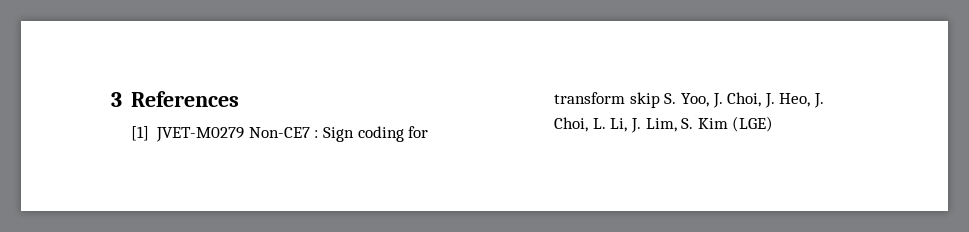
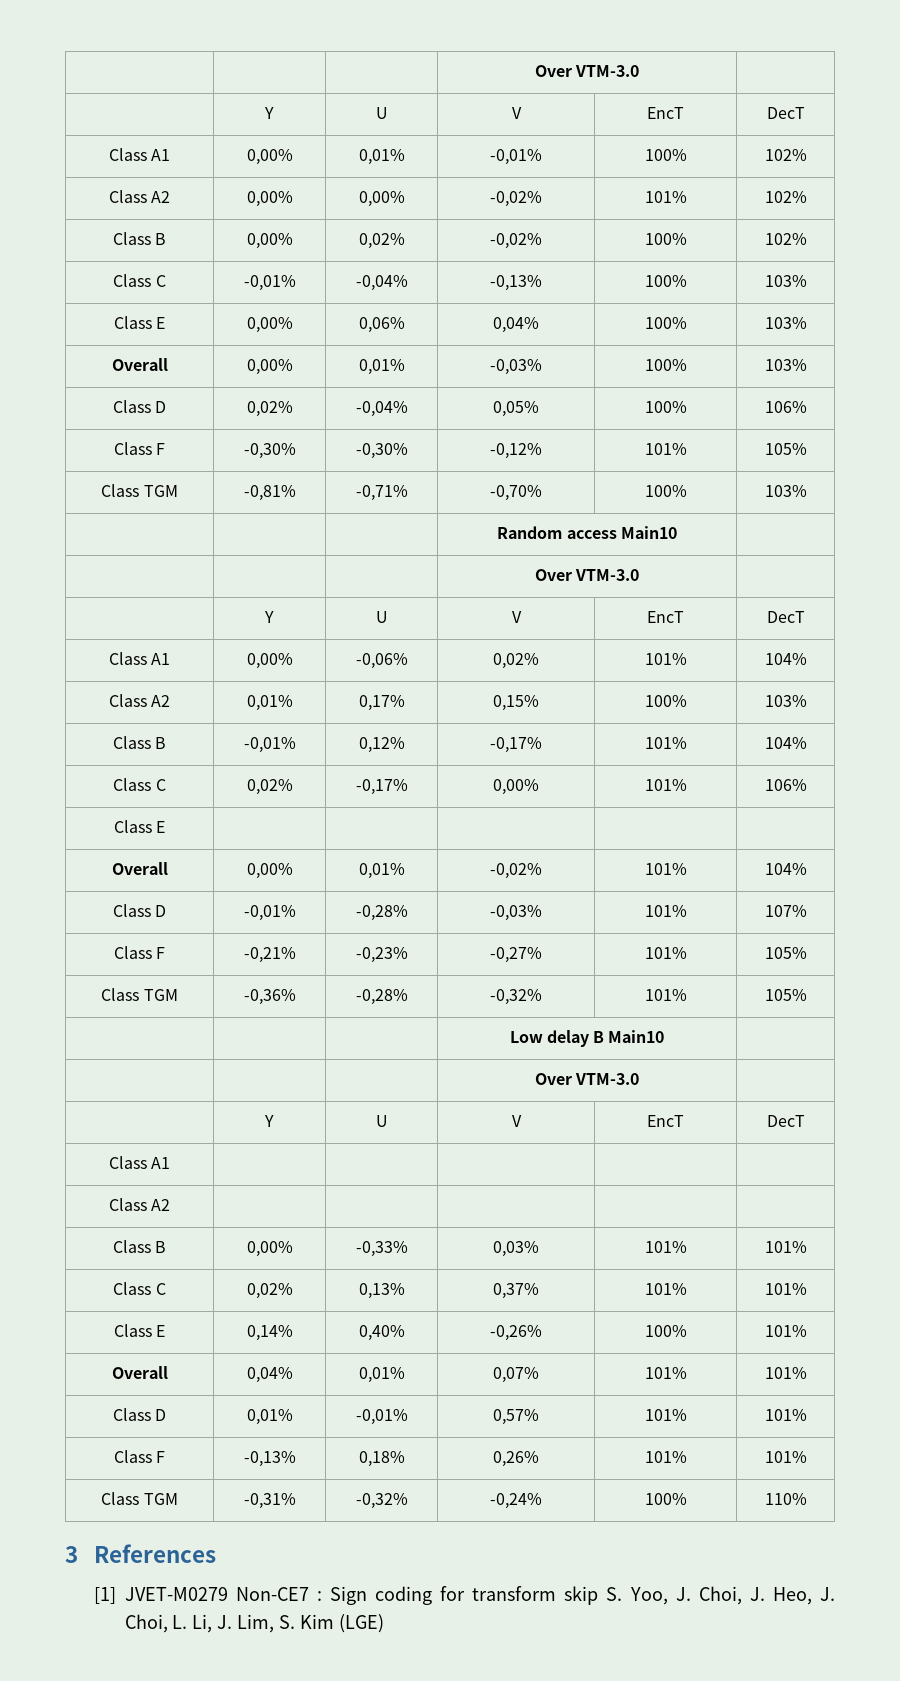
(111, 99) none -> [534,65,640,77] [264,107,274,119] [375,107,388,119] [511,107,522,119] [647,107,684,119] [766,107,805,119] [108,148,171,161] [246,149,293,165] [358,149,405,165] [490,149,542,165] [644,149,687,161] [764,149,807,161] [108,190,171,203] [246,191,293,207] [358,191,405,207] [490,191,542,207] [644,191,687,203] [764,191,807,203] [112,232,167,245] [246,233,293,249] [358,233,405,249] [490,233,542,249] [644,233,687,245] [764,233,807,245] [113,274,166,287] [243,275,296,291] [355,275,408,291] [490,275,542,291] [644,275,687,287] [764,275,807,287] [113,316,166,329] [246,317,293,333] [358,317,405,333] [493,317,539,333] [644,317,687,329] [764,317,807,329] [111,358,168,371] [246,359,293,375] [358,359,405,375] [490,359,542,375] [644,359,687,371] [764,359,807,371] [112,400,167,413] [246,401,293,417] [355,401,408,417] [493,401,539,417] [644,401,687,413] [764,401,807,413] [113,442,166,455] [243,443,296,459] [355,443,408,459] [490,443,542,459] [644,443,687,455] [764,443,807,455] [101,484,178,497] [243,485,296,501] [355,485,408,501] [490,485,542,501] [644,485,687,497] [764,485,807,497] [497,526,677,539] [534,569,640,581] [264,611,274,623] [375,611,388,623] [511,611,522,623] [647,611,684,623] [766,611,805,623] [108,652,171,665] [246,653,293,669] [355,653,408,669] [493,653,539,669] [644,653,687,665] [764,653,807,665] [108,694,171,707] [246,695,293,711] [358,695,405,711] [493,695,539,711] [644,695,687,707] [764,695,807,707] [112,736,167,749] [243,737,296,753] [358,737,405,753] [490,737,542,753] [644,737,687,749] [764,737,807,749] [113,778,166,791] [246,779,293,795] [355,779,408,795] [493,779,539,795] [644,779,687,791] [764,779,807,791] [113,820,166,833] [111,862,168,875] [246,863,293,879] [358,863,405,879] [490,863,542,879] [644,863,687,875] [764,863,807,875] [112,904,167,917] [243,905,296,921] [355,905,408,921] [490,905,542,921] [644,905,687,917] [764,905,807,917] [113,946,166,959] [243,947,296,963] [355,947,408,963] [490,947,542,963] [644,947,687,959] [764,947,807,959] [101,988,178,1001] [243,989,296,1005] [355,989,408,1005] [490,989,542,1005] [644,989,687,1001] [764,989,807,1001] [509,1030,665,1047] [534,1073,640,1085] [264,1115,274,1127] [375,1115,388,1127] [511,1115,522,1127] [647,1115,684,1127] [766,1115,805,1127] [108,1156,171,1169] [108,1198,171,1211] [112,1240,167,1253] [246,1241,293,1257] [355,1241,408,1257] [493,1241,539,1257] [644,1241,687,1253] [764,1241,807,1253] [113,1282,166,1295] [246,1283,293,1299] [358,1283,405,1299] [493,1283,539,1299] [644,1283,687,1295] [764,1283,807,1295] [113,1324,166,1337] [246,1325,293,1341] [358,1325,405,1341] [490,1325,542,1341] [644,1325,687,1337] [764,1325,807,1337] [111,1366,168,1379] [246,1367,293,1383] [358,1367,405,1383] [493,1367,539,1383] [644,1367,687,1379] [764,1367,807,1379] [112,1408,167,1421] [246,1409,293,1425] [355,1409,408,1425] [493,1409,539,1425] [644,1409,687,1421] [764,1409,807,1421] [113,1450,166,1463] [243,1451,296,1467] [358,1451,405,1467] [493,1451,539,1467] [644,1451,687,1463] [764,1451,807,1463] [101,1492,178,1505] [243,1493,296,1509] [355,1493,408,1509] [490,1493,542,1509] [644,1493,687,1505] [764,1493,807,1505] | | | Over VTM-3.0 | // | Y | U | V | EncT | DecT // Class A1 | 0,00% | 0,01% | -0,01% | 100% | 102% // Class A2 | 0,00% | 0,00% | -0,02% | 101% | 102% // Class B | 0,00% | 0,02% | -0,02% | 100% | 102% // Class C | -0,01% | -0,04% | -0,13% | 100% | 103% // Class E | 0,00% | 0,06% | 0,04% | 100% | 103% // Overall | 0,00% | 0,01% | -0,03% | 100% | 103% // Class D | 0,02% | -0,04% | 0,05% | 100% | 106% // Class F | -0,30% | -0,30% | -0,12% | 101% | 105% // Class TGM | -0,81% | -0,71% | -0,70% | 100% | 103% // | | | Random access Main10 | // | | | Over VTM-3.0 | // | Y | U | V | EncT | DecT // Class A1 | 0,00% | -0,06% | 0,02% | 101% | 104% // Class A2 | 0,01% | 0,17% | 0,15% | 100% | 103% // Class B | -0,01% | 0,12% | -0,17% | 101% | 104% // Class C | 0,02% | -0,17% | 0,00% | 101% | 106% // Class E | | | | | // Overall | 0,00% | 0,01% | -0,02% | 101% | 104% // Class D | -0,01% | -0,28% | -0,03% | 101% | 107% // Class F | -0,21% | -0,23% | -0,27% | 101% | 105% // Class TGM | -0,36% | -0,28% | -0,32% | 101% | 105% // | | | Low delay B Main10 | // | | | Over VTM-3.0 | // | Y | U | V | EncT | DecT // Class A1 | | | | | // Class A2 | | | | | // Class B | 0,00% | -0,33% | 0,03% | 101% | 101% // Class C | 0,02% | 0,13% | 0,37% | 101% | 101% // Class E | 0,14% | 0,40% | -0,26% | 100% | 101% // Overall | 0,04% | 0,01% | 0,07% | 101% | 101% // Class D | 0,01% | -0,01% | 0,57% | 101% | 101% // Class F | -0,13% | 0,18% | 0,26% | 101% | 101% // Class TGM | -0,31% | -0,32% | -0,24% | 100% | 110% //

